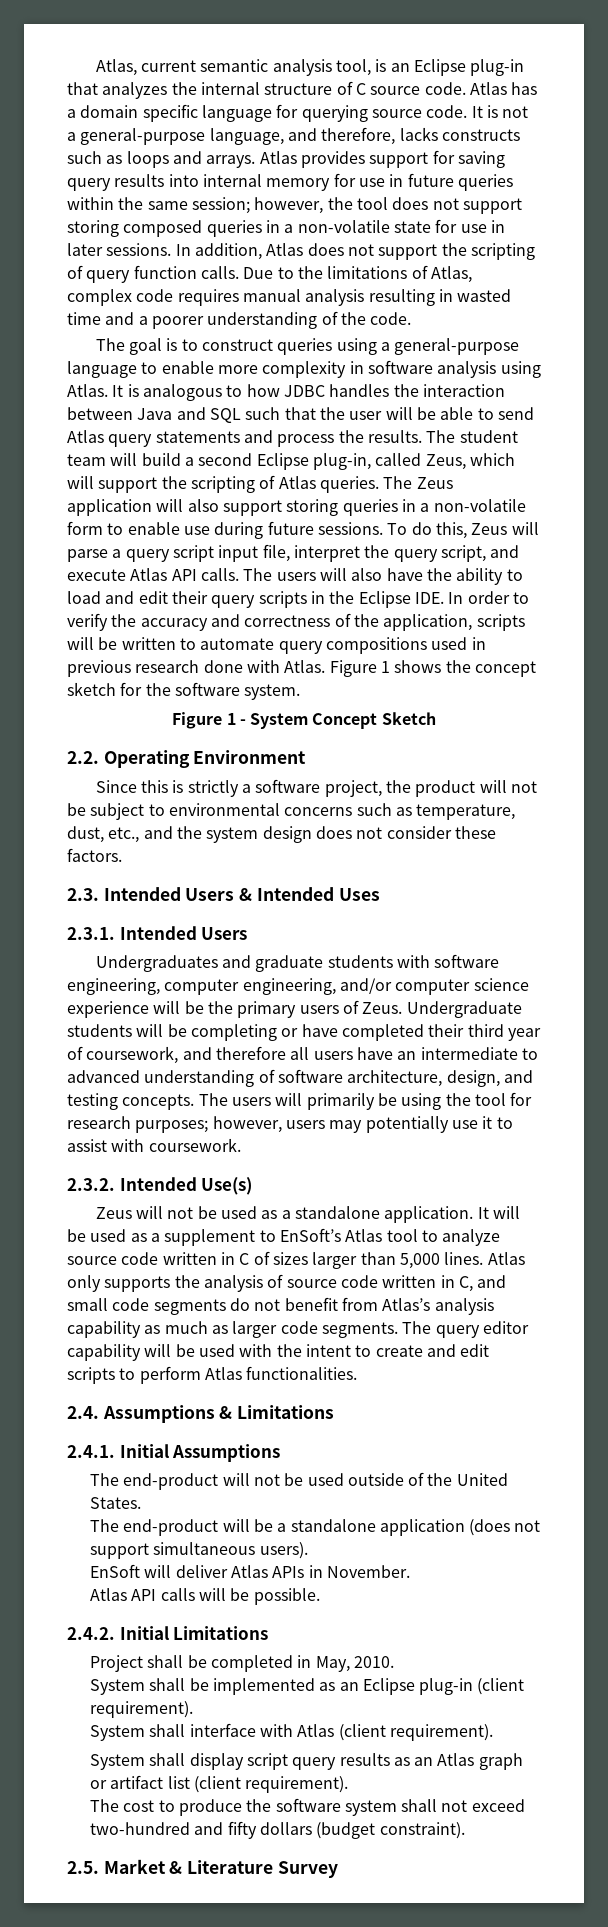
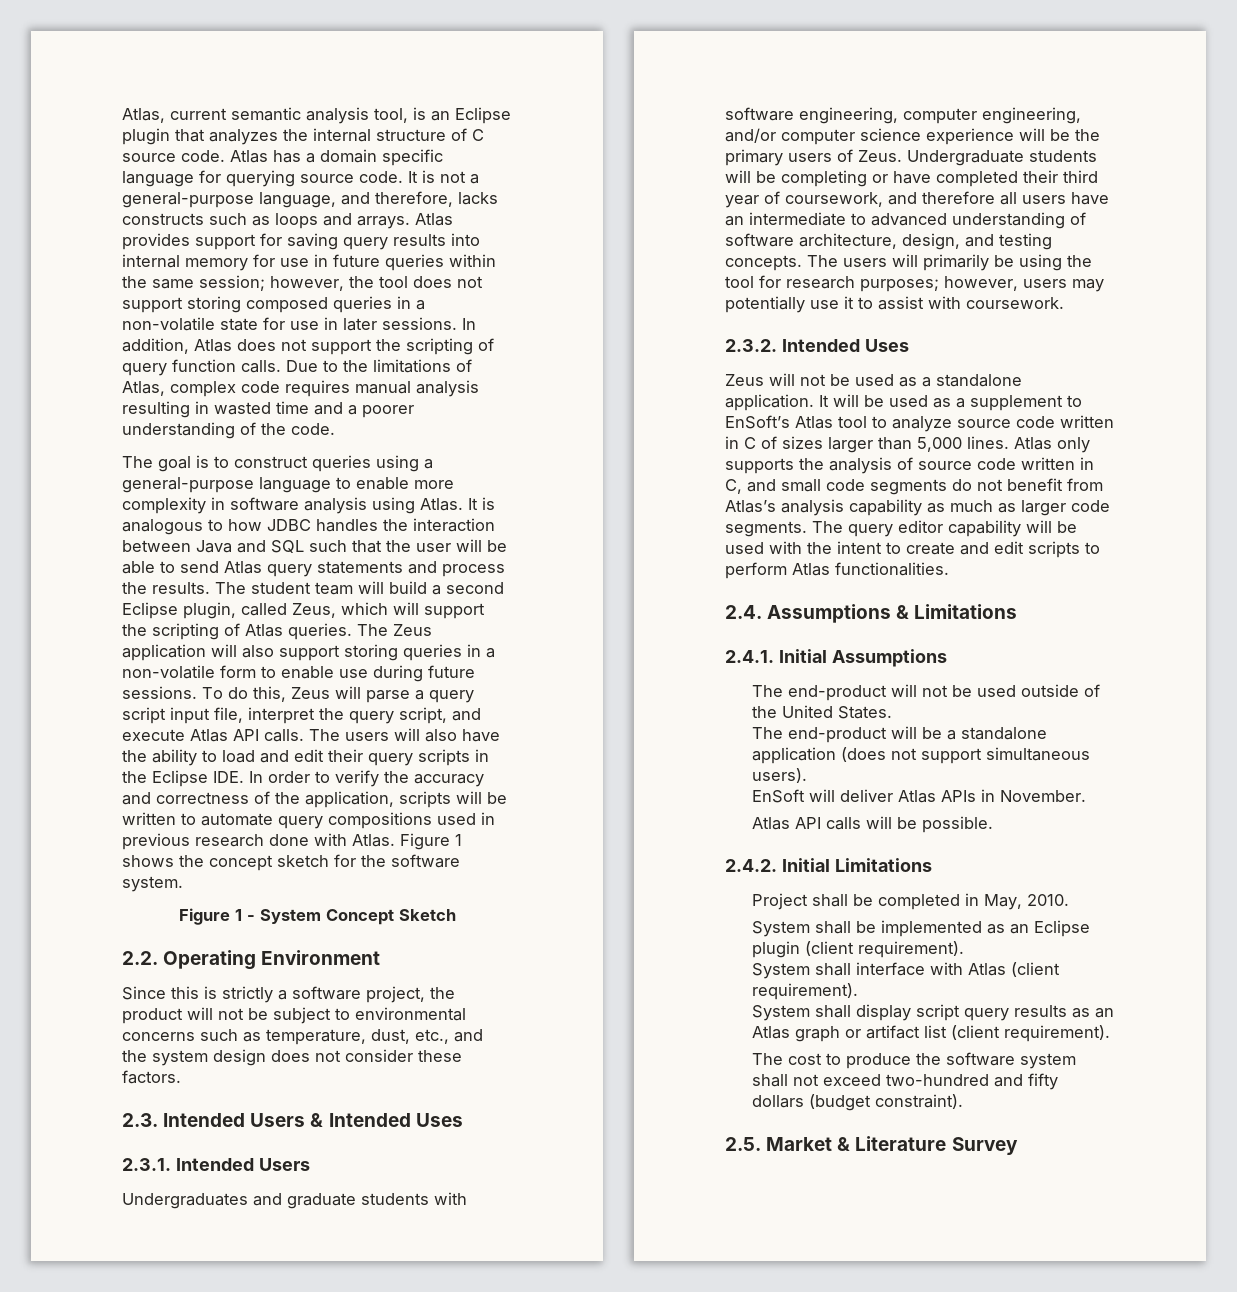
[470,59,525,76] plug-in -> [122,128,170,145] plugin
[312,453,371,470] plug-in, -> [183,602,236,619] plugin,
[201,1177,253,1195] Use(s) -> [864,339,909,352] Uses
[419,1678,474,1695] plug-in -> [752,941,801,958] plugin

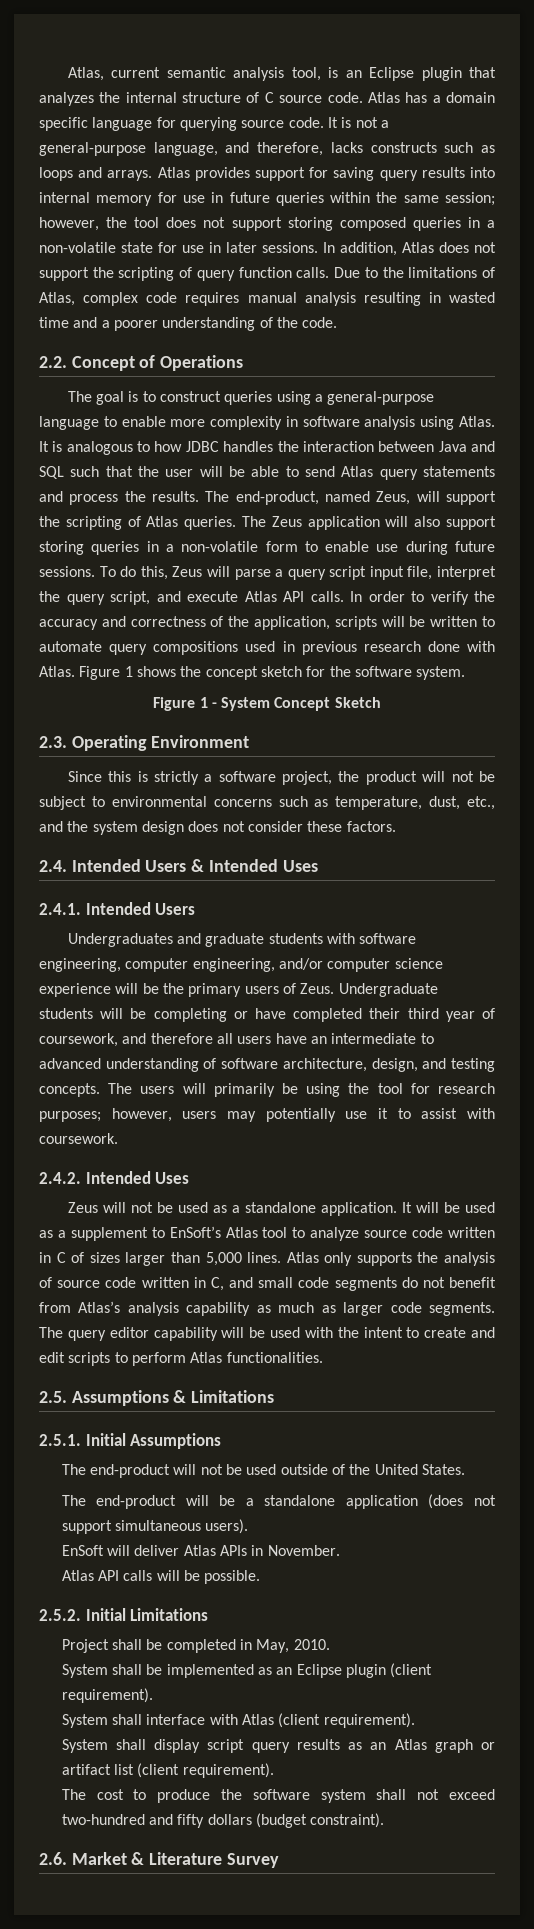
(335, 429) none -> [39,355,244,371] // 2.2. Concept of Operations
[251,581,504,595] [122,602,388,619] student team will build a second Eclipse plugin, called Zeus, which -> [235,491,411,505] end-product, named Zeus,
[309,728,500,742] [122,749,489,766] [122,770,244,787] The users will also have the ability to load and edit their query scripts in the Eclipse IDE. -> (344, 596) none
[122,951,158,965] 2.2. -> [39,736,67,748] 2.3.
[122,1113,158,1127] 2.3. -> [39,860,67,872] 2.4.
[122,1158,171,1171] 2.3.1. -> [39,903,81,915] 2.4.1.
[725,339,777,352] 2.3.2. -> [39,1172,81,1184] 2.4.2.
[725,605,762,619] 2.4. -> [39,1391,67,1403] 2.5.
[725,650,774,663] 2.4.1. -> [39,1434,81,1446] 2.5.1.
[725,859,777,872] 2.4.2. -> [39,1609,81,1621] 2.5.2.
[725,1137,761,1151] 2.5. -> [39,1852,67,1865] 2.6.

